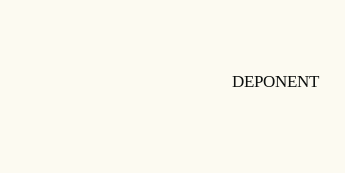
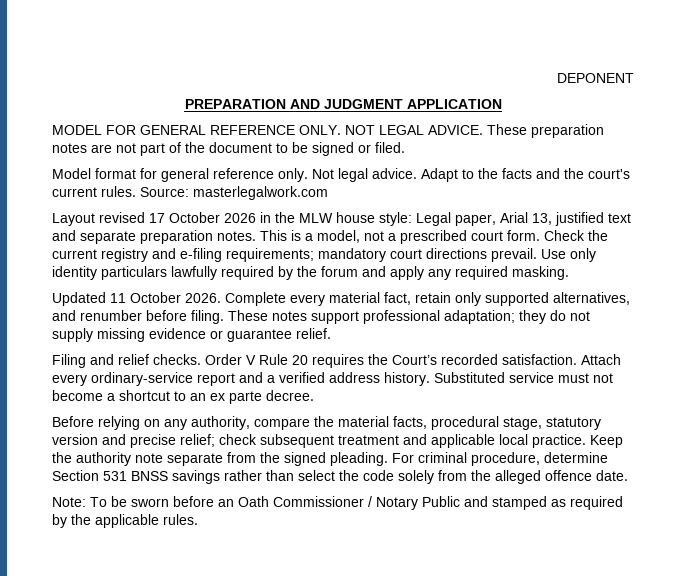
(320, 81) none -> [184,99,502,109] [52,124,604,138] [52,142,405,156] [52,168,630,182] [52,186,328,200] [52,212,631,226] [52,230,608,244] [52,248,596,262] [52,266,569,280] [52,292,630,306] [52,310,590,324] [52,328,331,342] [52,354,621,368] [52,372,613,386] [52,390,314,404] [52,416,601,430] [52,434,623,448] [52,452,608,466] [52,470,628,484] [52,496,623,510] [52,514,198,528] // PREPARATION AND JUDGMENT APPLICATION // MODEL FOR GENERAL REFERENCE ONLY. NOT LEGAL ADVICE. These preparation notes are not part of the document to be signed or filed. // Model format for general reference only. Not legal advice. Adapt to the facts and the court's current rules. Source: masterlegalwork.com // Layout revised 17 October 2026 in the MLW house style: Legal paper, Arial 13, justified text and separate preparation notes. This is a model, not a prescribed court form. Check the current registry and e-filing requirements; mandatory court directions prevail. Use only identity particulars lawfully required by the forum and apply any required masking. // Updated 11 October 2026. Complete every material fact, retain only supported alternatives, and renumber before filing. These notes support professional adaptation; they do not supply missing evidence or guarantee relief. // Filing and relief checks. Order V Rule 20 requires the Court’s recorded satisfaction. Attach every ordinary-service report and a verified address history. Substituted service must not become a shortcut to an ex parte decree. // Before relying on any authority, compare the material facts, procedural stage, statutory version and precise relief; check subsequent treatment and applicable local practice. Keep the authority note separate from the signed pleading. For criminal procedure, determine Section 531 BNSS savings rather than select the code solely from the alleged offence date. // Note: To be sworn before an Oath Commissioner / Notary Public and stamped as required by the applicable rules.

